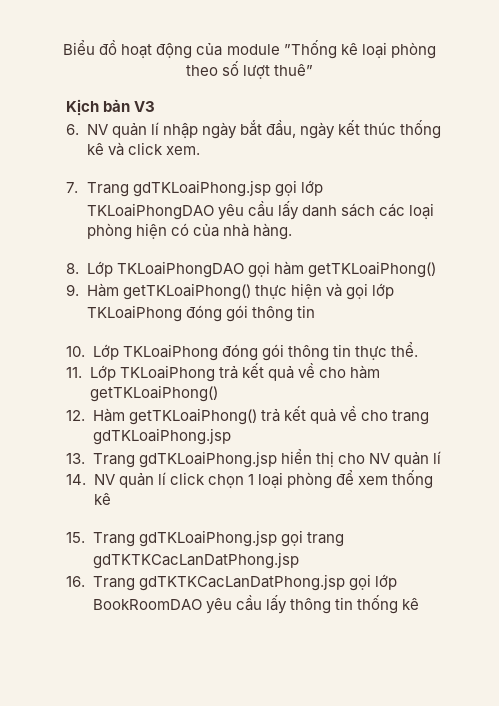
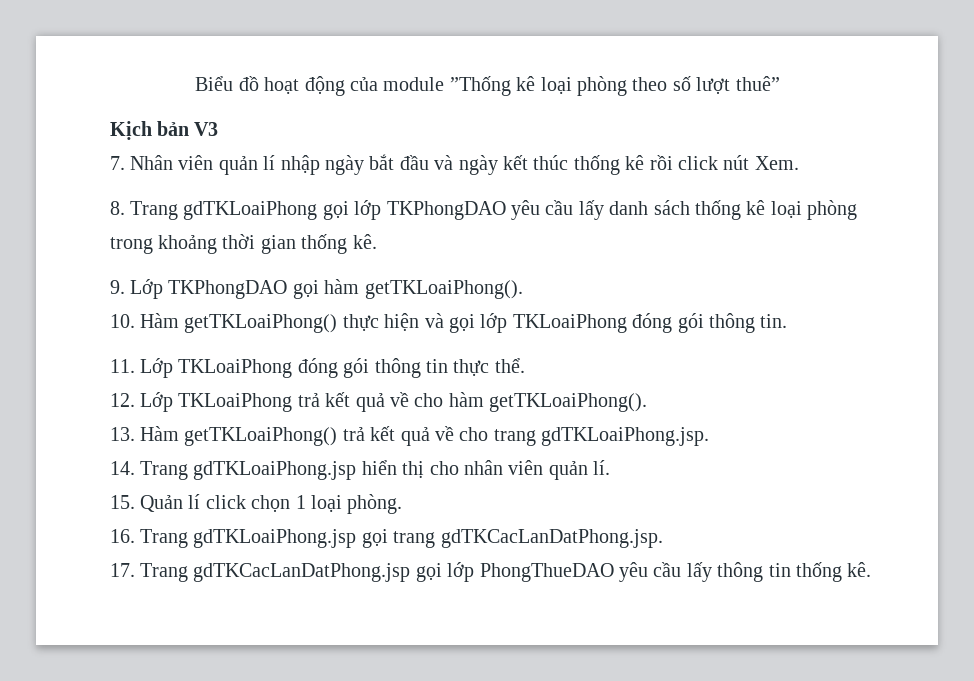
[66,124,108,135] 6. NV -> [109,155,214,170] 7. Nhân viên
[266,120,297,138] đầu, -> [399,155,454,170] đầu và
[107,142,201,156] [66,180,323,197] [86,203,214,220] và click xem. // 7. Trang gdTKLoaiPhong.jsp gọi lớp TKLoaiPhongDAO -> [649,155,799,170] [109,200,506,220] rồi click nút Xem. // 8. Trang gdTKLoaiPhong gọi lớp TKPhongDAO
[379,203,435,220] [86,223,292,240] [66,261,437,278] [66,284,80,296] các loại phòng hiện có của nhà hàng. // 8. Lớp TKLoaiPhongDAO gọi hàm getTKLoaiPhong() // 9. -> [695,200,858,220] [109,234,377,254] [109,279,523,299] [109,314,135,328] thống kê loại phòng trong khoảng thời gian thống kê. // 9. Lớp TKPhongDAO gọi hàm getTKLoaiPhong(). // 10.
[297,305,316,318] [66,346,86,357] tin // 10. -> [760,314,788,328] [109,359,135,373] tin. // 11.
[66,367,83,378] 11. -> [109,393,135,407] 12.
[89,385,218,402] [66,410,86,421] getTKLoaiPhong() // 12. -> [489,393,648,412] [109,427,135,441] getTKLoaiPhong(). // 13.
[92,428,231,445] [66,453,86,464] gdTKLoaiPhong.jsp // 13. -> [541,427,710,446] [109,461,135,475] gdTKLoaiPhong.jsp. // 14.
[369,451,442,467] [66,473,154,488] NV quản lí // 14. NV quản -> [464,460,611,480] [109,495,184,512] nhân viên quản lí. // 15. Quản
[287,470,434,489] [93,492,111,505] [66,530,345,547] [92,552,299,569] [66,574,398,591] [92,599,202,610] phòng để xem thống kê // 15. Trang gdTKLoaiPhong.jsp gọi trang gdTKTKCacLanDatPhong.jsp // 16. Trang gdTKTKCacLanDatPhong.jsp gọi lớp BookRoomDAO -> [347,494,403,514] [109,529,663,548] [109,562,614,582] phòng. // 16. Trang gdTKLoaiPhong.jsp gọi trang gdTKCacLanDatPhong.jsp. // 17. Trang gdTKCacLanDatPhong.jsp gọi lớp PhongThueDAO
[402,597,420,610] kê -> [847,562,872,577] kê.

